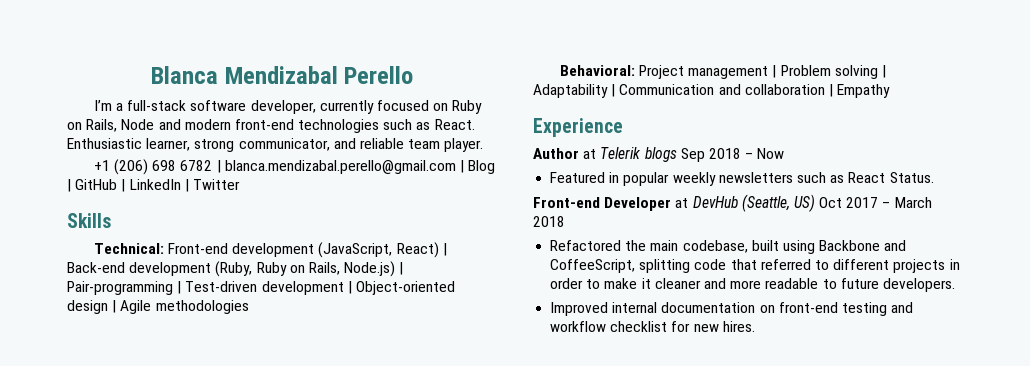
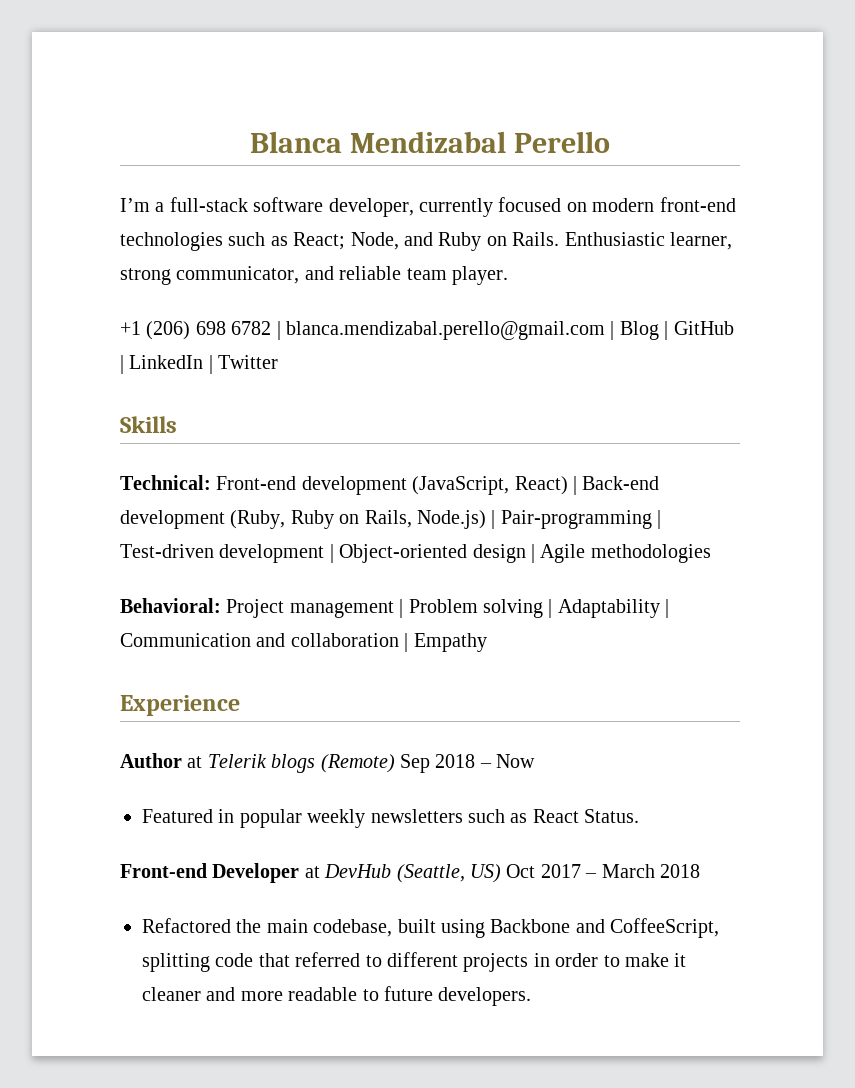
[452,100,483,114] [67,119,181,132] Ruby on Rails, Node and -> (587, 207) none
[434,119,475,130] React. -> [293,232,560,251] React; Node, and Ruby on Rails.
(677, 154) none -> [320,754,395,773] (Remote)
[550,302,914,316] [550,321,755,332] // Improved internal documentation on front-end testing and workflow checklist for new hires. -> (532, 996) none

